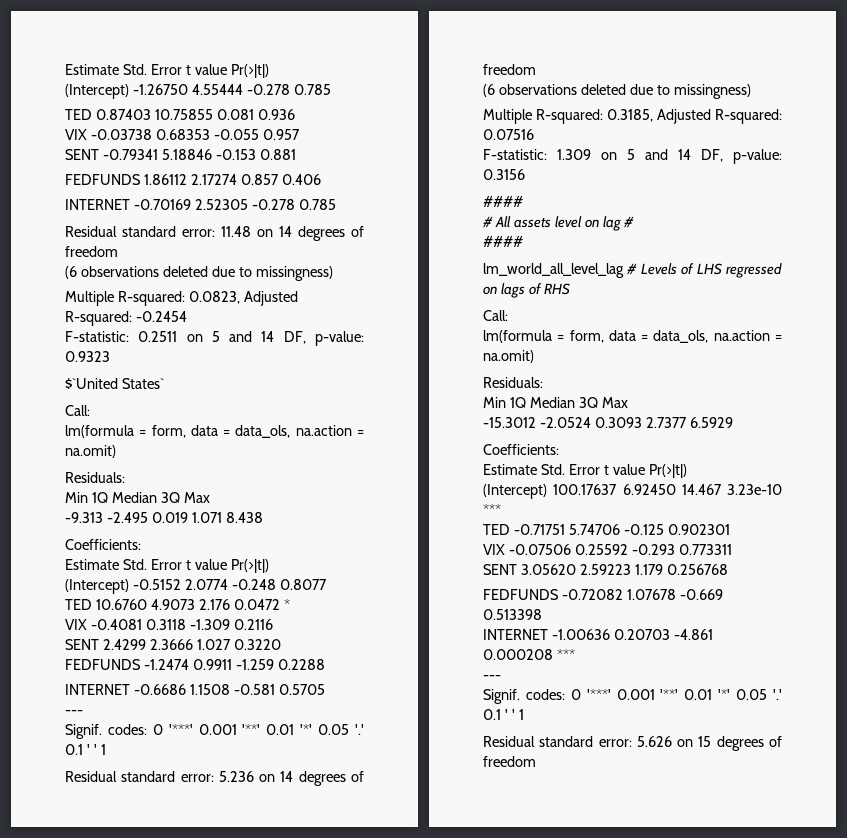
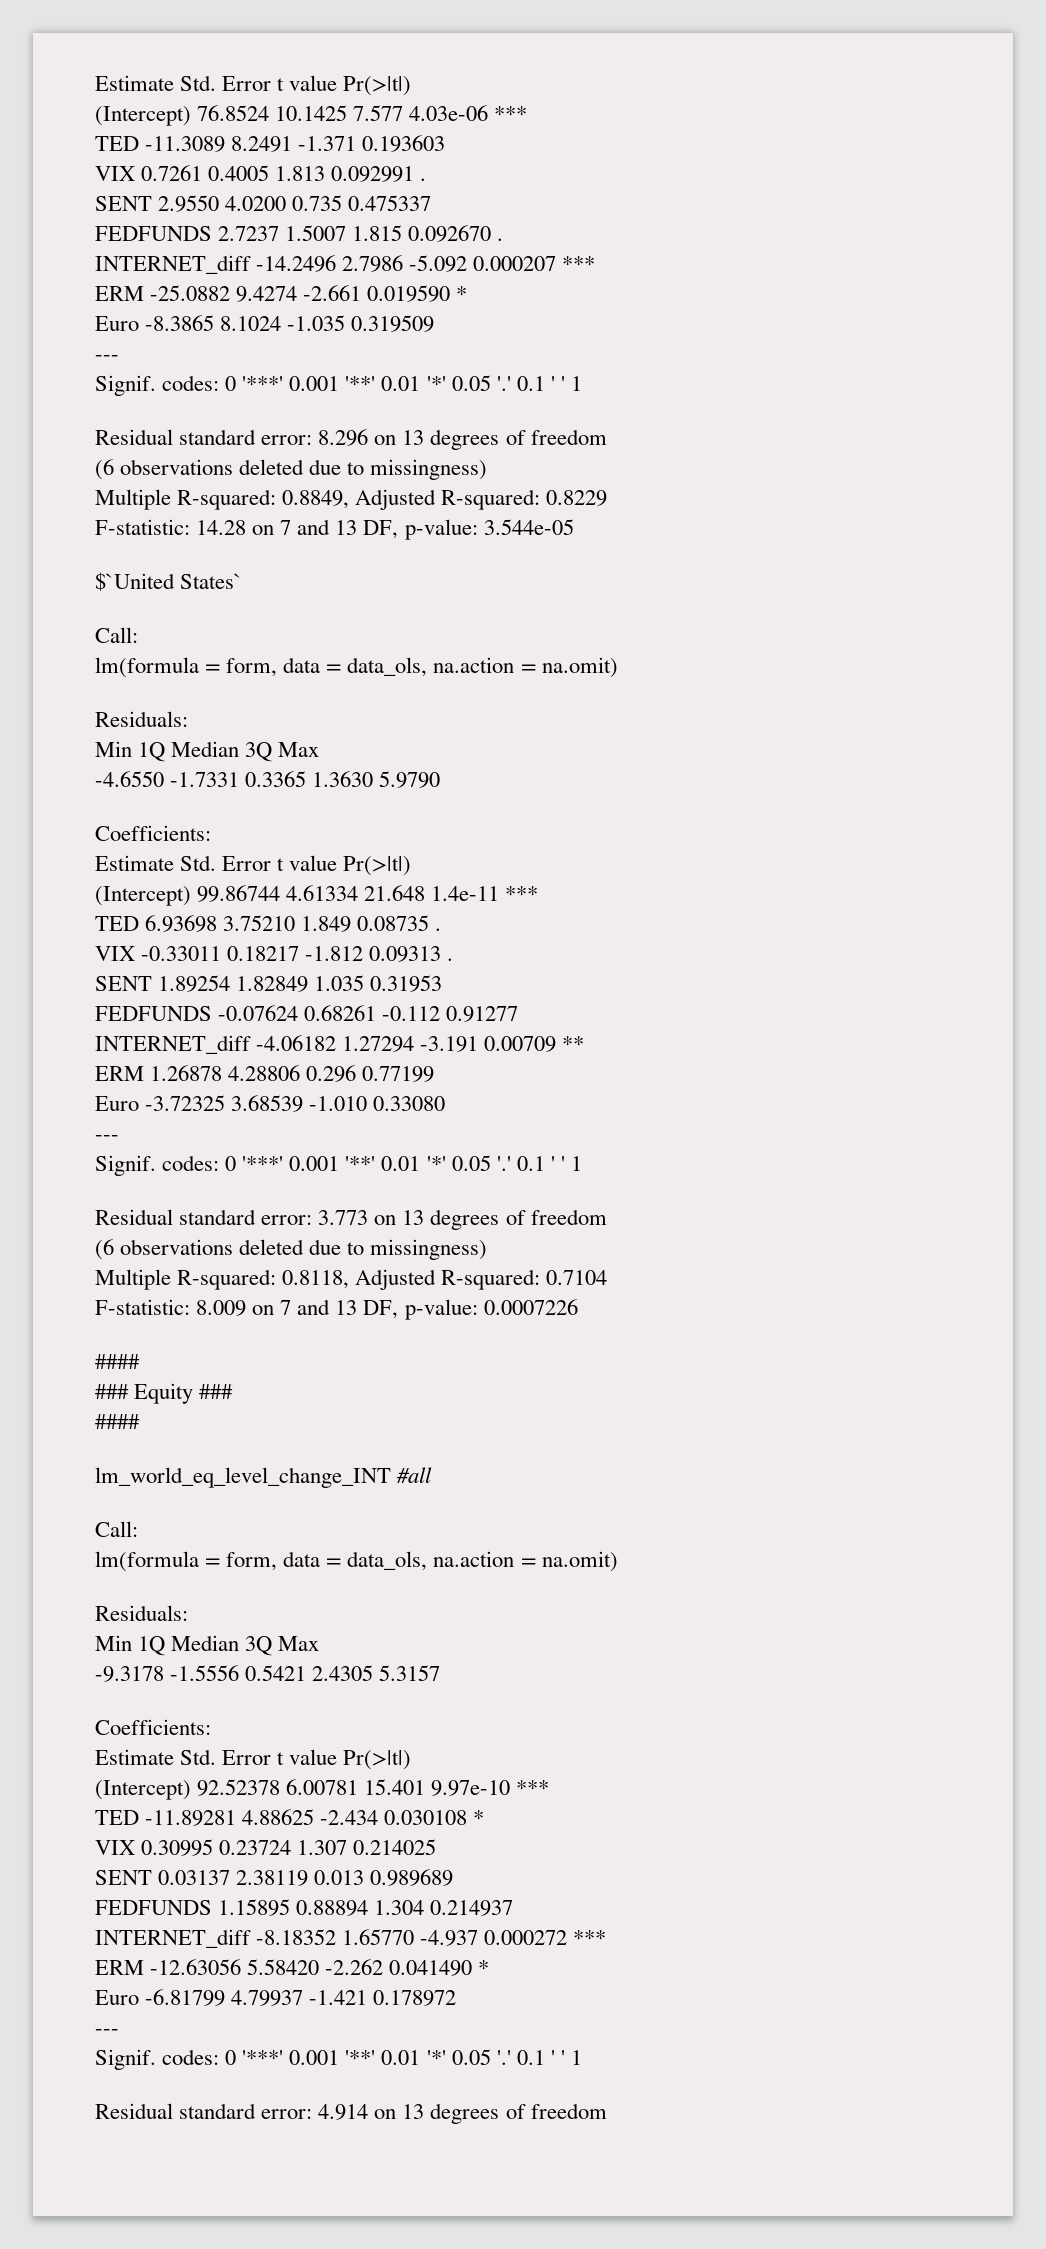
[65,64,269,78] [65,84,331,99] [65,109,295,120] [65,129,300,140] [65,149,296,160] [65,174,321,185] [65,199,336,210] [65,226,292,237] Estimate Std. Error t value Pr(>|t|) // (Intercept) -1.26750 4.55444 -0.278 0.785 // TED 0.87403 10.75855 0.081 0.936 // VIX -0.03738 0.68353 -0.055 0.957 // SENT -0.79341 5.18846 -0.153 0.881 // FEDFUNDS 1.86112 2.17274 0.857 0.406 // INTERNET -0.70169 2.52305 -0.278 0.785 // Residual standard error: 11.48 on 14 -> [95,75,412,96] [95,105,528,126] [95,135,446,152] [95,165,427,182] [95,195,432,212] [95,225,504,242] [95,255,596,274] [95,285,468,302] [95,315,435,332] [95,355,119,361] [95,375,582,396] [95,429,425,446] Estimate Std. Error t value Pr(>|t|) // (Intercept) 76.8524 10.1425 7.577 4.03e-06 *** // TED -11.3089 8.2491 -1.371 0.193603 // VIX 0.7261 0.4005 1.813 0.092991 . // SENT 2.9550 4.0200 0.735 0.475337 // FEDFUNDS 2.7237 1.5007 1.815 0.092670 . // INTERNET_diff -14.2496 2.7986 -5.092 0.000207 *** // ERM -25.0882 9.4274 -2.661 0.019590 * // Euro -8.3865 8.1024 -1.035 0.319509 // --- // Signif. codes: 0 '***' 0.001 '**' 0.01 '*' 0.05 '.' 0.1 ' ' 1 // Residual standard error: 8.296 on 13
[188,291,298,306] [65,311,187,326] [65,331,365,346] [65,351,110,362] 0.0823, Adjusted R-squared: -0.2454 // F-statistic: 0.2511 on 5 and 14 DF, p-value: 0.9323 -> [282,489,608,510] [95,519,574,540] 0.8849, Adjusted R-squared: 0.8229 // F-statistic: 14.28 on 7 and 13 DF, p-value: 3.544e-05
[65,512,263,523] [65,539,141,550] [65,559,269,573] [65,579,327,594] [65,599,290,610] [65,619,273,630] [65,639,281,650] [65,659,325,670] [65,684,325,695] -9.313 -2.495 0.019 1.071 8.438 // Coefficients: // Estimate Std. Error t value Pr(>|t|) // (Intercept) -0.5152 2.0774 -0.248 0.8077 // TED 10.6760 4.9073 2.176 0.0472 * // VIX -0.4081 0.3118 -1.309 0.2116 // SENT 2.4299 2.3666 1.027 0.3220 // FEDFUNDS -1.2474 0.9911 -1.259 0.2288 // INTERNET -0.6686 1.1508 -0.581 0.5705 -> [95,771,441,788] [95,825,211,841] [95,855,412,876] [95,885,539,906] [95,915,442,932] [95,946,454,962] [95,975,443,992] [95,1005,519,1022] [95,1035,585,1054] [95,1065,435,1082] [95,1095,446,1112] -4.6550 -1.7331 0.3365 1.3630 5.9790 // Coefficients: // Estimate Std. Error t value Pr(>|t|) // (Intercept) 99.86744 4.61334 21.648 1.4e-11 *** // TED 6.93698 3.75210 1.849 0.08735 . // VIX -0.33011 0.18217 -1.812 0.09313 . // SENT 1.89254 1.82849 1.035 0.31953 // FEDFUNDS -0.07624 0.68261 -0.112 0.91277 // INTERNET_diff -4.06182 1.27294 -3.191 0.00709 ** // ERM 1.26878 4.28806 0.296 0.77199 // Euro -3.72325 3.68539 -1.010 0.33080
[218,771,294,782] 5.236 on 14 -> [318,1210,425,1225] 3.773 on 13
[607,109,782,124] [483,129,534,140] [483,149,782,164] [483,169,525,180] [483,196,523,207] [483,216,635,231] [483,236,523,247] [483,263,782,278] [483,283,570,298] 0.3185, Adjusted R-squared: 0.07516 // F-statistic: 1.309 on 5 and 14 DF, p-value: 0.3156 // #### // # All assets level on lag # // #### // lm_world_all_level_lag # Levels of LHS regressed on lags of RHS -> [282,1269,608,1290] [95,1299,578,1320] [95,1354,140,1369] [95,1383,234,1404] [95,1414,140,1429] [95,1467,433,1488] 0.8118, Adjusted R-squared: 0.7104 // F-statistic: 8.009 on 7 and 13 DF, p-value: 0.0007226 // #### // ### Equity ### // #### // lm_world_eq_level_change_INT #all
[483,417,733,428] [483,444,559,455] [483,464,687,478] [483,484,782,499] [483,504,501,515] [483,524,730,535] [483,544,732,555] [483,564,728,575] [483,589,723,600] [483,609,542,620] [483,629,713,640] [483,649,575,660] -15.3012 -2.0524 0.3093 2.7377 6.5929 // Coefficients: // Estimate Std. Error t value Pr(>|t|) // (Intercept) 100.17637 6.92450 14.467 3.23e-10 *** // TED -0.71751 5.74706 -0.125 0.902301 // VIX -0.07506 0.25592 -0.293 0.773311 // SENT 3.05620 2.59223 1.179 0.256768 // FEDFUNDS -0.72082 1.07678 -0.669 0.513398 // INTERNET -1.00636 0.20703 -4.861 0.000208 *** -> [95,1665,441,1682] [95,1719,211,1735] [95,1749,412,1770] [95,1779,550,1800] [95,1809,485,1826] [95,1839,437,1856] [95,1869,454,1886] [95,1899,514,1916] [95,1929,607,1948] [95,1959,490,1976] [95,1989,457,2006] -9.3178 -1.5556 0.5421 2.4305 5.3157 // Coefficients: // Estimate Std. Error t value Pr(>|t|) // (Intercept) 92.52378 6.00781 15.401 9.97e-10 *** // TED -11.89281 4.88625 -2.434 0.030108 * // VIX 0.30995 0.23724 1.307 0.214025 // SENT 0.03137 2.38119 0.013 0.989689 // FEDFUNDS 1.15895 0.88894 1.304 0.214937 // INTERNET_diff -8.18352 1.65770 -4.937 0.000272 *** // ERM -12.63056 5.58420 -2.262 0.041490 * // Euro -6.81799 4.79937 -1.421 0.178972
[636,736,712,747] 5.626 on 15 -> [318,2104,425,2120] 4.914 on 13

